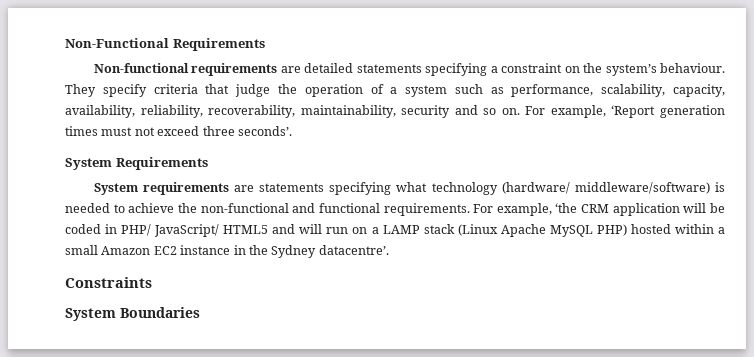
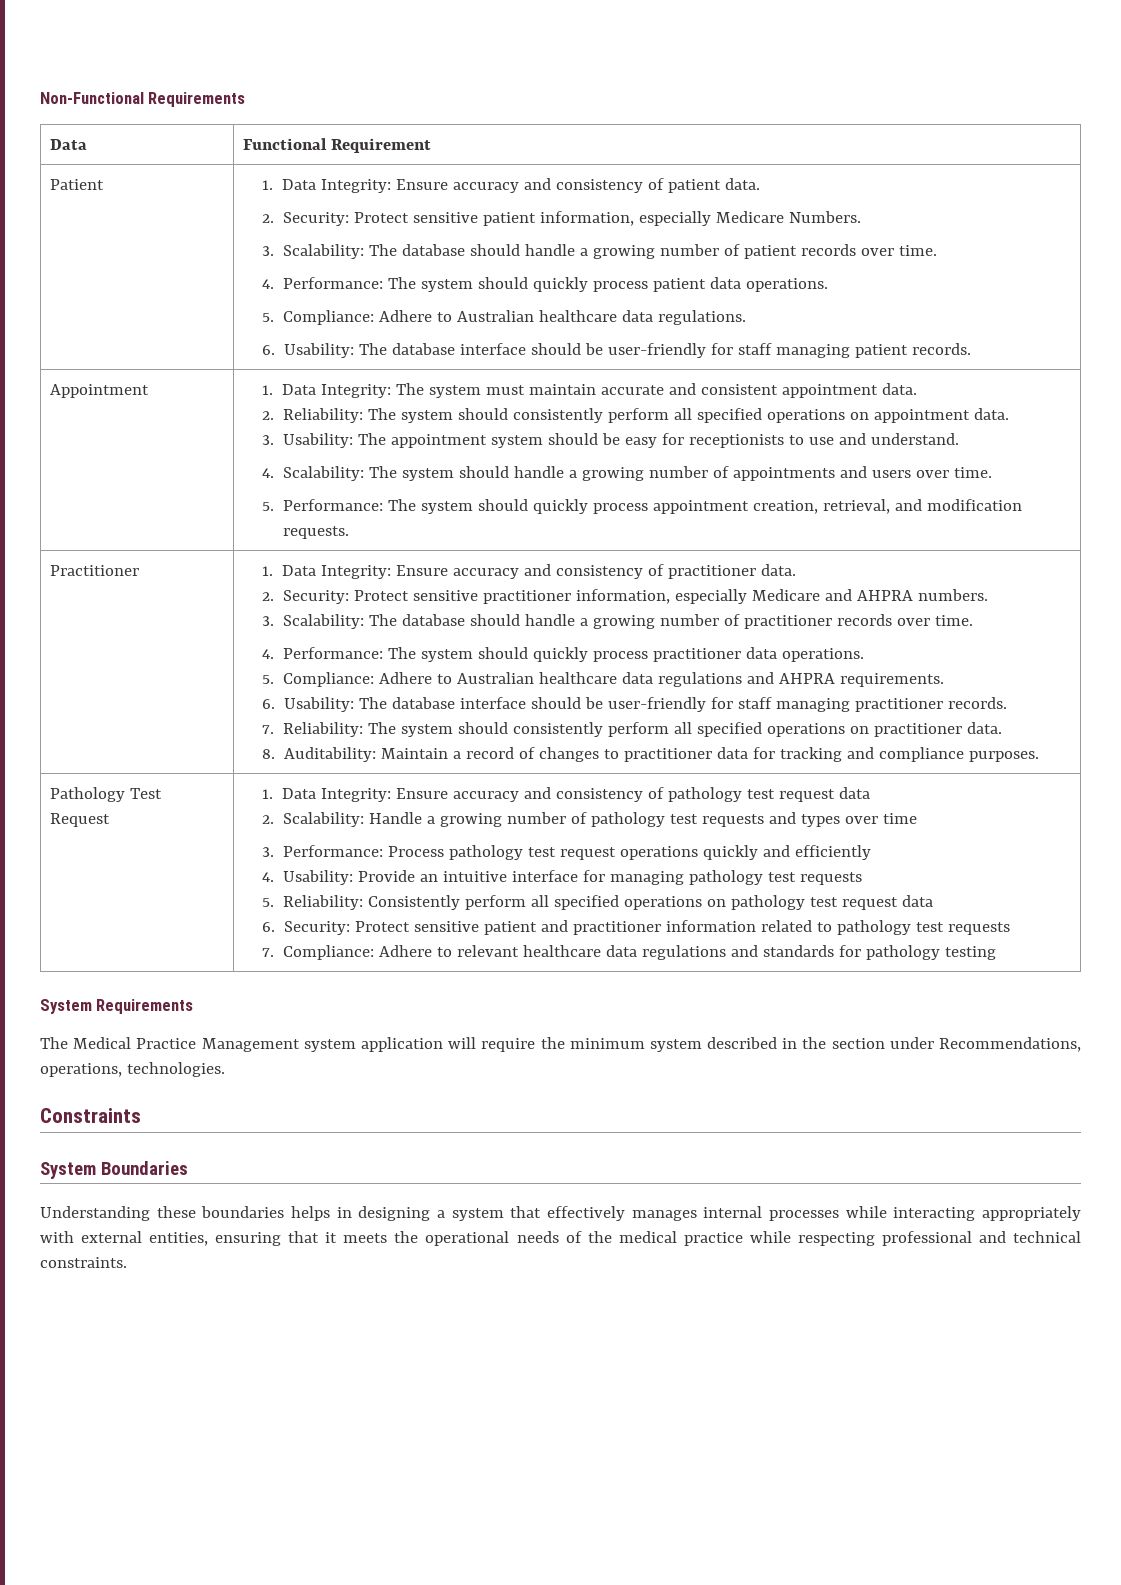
[93,63,726,76] [65,84,725,97] [65,105,725,118] [65,126,292,136] [65,157,208,170] [93,182,726,195] [65,203,725,216] [65,224,725,237] [65,245,389,258] [65,277,152,288] [65,307,200,321] // Non-functional requirements are detailed statements specifying a constraint on the system’s behaviour. They specify criteria that judge the operation of a system such as performance, scalability, capacity, availability, reliability, recoverability, maintainability, security and so on. For example, ‘Report generation times must not exceed three seconds’. // System Requirements // System requirements are statements specifying what technology (hardware/ middleware/software) is needed to achieve the non-functional and functional requirements. For example, ‘the CRM application will be coded in PHP/ JavaScript/ HTML5 and will run on a LAMP stack (Linux Apache MySQL PHP) hosted within a small Amazon EC2 instance in the Sydney datacentre’. // Constraints // System Boundaries -> [49,139,87,150] [242,138,431,153] [49,179,104,190] [261,178,760,193] [261,211,861,226] [261,244,937,259] [261,277,828,292] [261,310,746,325] [261,343,971,358] [49,384,149,398] [261,383,917,398] [261,408,1009,423] [261,433,959,448] [261,466,992,481] [261,499,1022,514] [283,526,350,539] [49,565,139,576] [261,564,796,579] [261,589,988,604] [261,614,973,629] [261,647,864,662] [261,672,944,687] [261,697,1007,712] [261,722,1002,737] [261,747,1039,762] [49,787,162,802] [49,813,110,827] [261,787,870,802] [261,812,917,827] [261,845,871,860] [261,870,862,885] [261,895,933,910] [261,920,1010,935] [261,945,996,960] [40,999,194,1014] [40,1037,1081,1052] [40,1062,225,1077] [40,1108,141,1123] [40,1161,188,1179] [40,1206,1081,1221] [40,1231,1081,1246] [40,1257,127,1268] // Data | Functional Requirement // Patient | 1. Data Integrity: Ensure accuracy and consistency of patient data. // 2. Security: Protect sensitive patient information, especially Medicare Numbers. // 3. Scalability: The database should handle a growing number of patient records over time. // 4. Performance: The system should quickly process patient data operations. // 5. Compliance: Adhere to Australian healthcare data regulations. // 6. Usability: The database interface should be user-friendly for staff managing patient records. // Appointment | 1. Data Integrity: The system must maintain accurate and consistent appointment data. // 2. Reliability: The system should consistently perform all specified operations on appointment data. // 3. Usability: The appointment system should be easy for receptionists to use and understand. // 4. Scalability: The system should handle a growing number of appointments and users over time. // 5. Performance: The system should quickly process appointment creation, retrieval, and modification requests. // Practitioner | 1. Data Integrity: Ensure accuracy and consistency of practitioner data. // 2. Security: Protect sensitive practitioner information, especially Medicare and AHPRA numbers. // 3. Scalability: The database should handle a growing number of practitioner records over time. // 4. Performance: The system should quickly process practitioner data operations. // 5. Compliance: Adhere to Australian healthcare data regulations and AHPRA requirements. // 6. Usability: The database interface should be user-friendly for staff managing practitioner records. // 7. Reliability: The system should consistently perform all specified operations on practitioner data. // 8. Auditability: Maintain a record of changes to practitioner data for tracking and compliance purposes. // Pathology Test Request | 1. Data Integrity: Ensure accuracy and consistency of pathology test request data // 2. Scalability: Handle a growing number of pathology test requests and types over time // 3. Performance: Process pathology test request operations quickly and efficiently // 4. Usability: Provide an intuitive interface for managing pathology test requests // 5. Reliability: Consistently perform all specified operations on pathology test request data // 6. Security: Protect sensitive patient and practitioner information related to pathology test requests // 7. Compliance: Adhere to relevant healthcare data regulations and standards for pathology testing // System Requirements // The Medical Practice Management system application will require the minimum system described in the section under Recommendations, operations, technologies. // Constraints // System Boundaries // Understanding these boundaries helps in designing a system that effectively manages internal processes while interacting appropriately with external entities, ensuring that it meets the operational needs of the medical practice while respecting professional and technical constraints.

